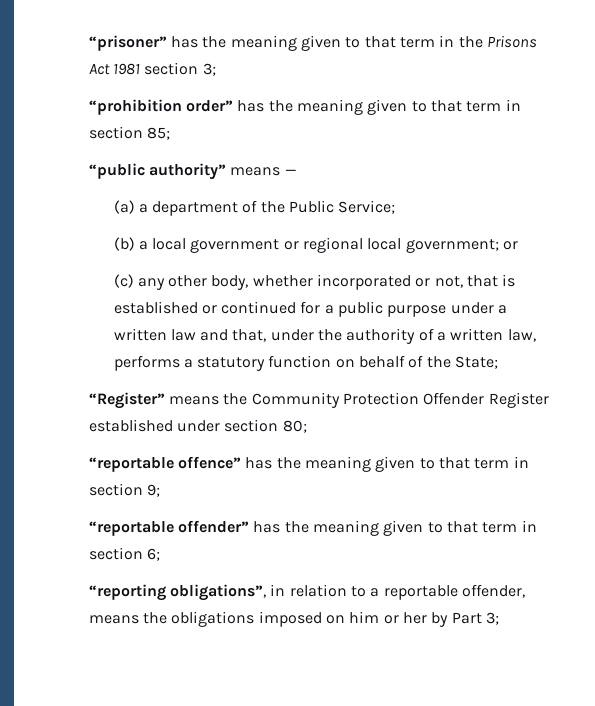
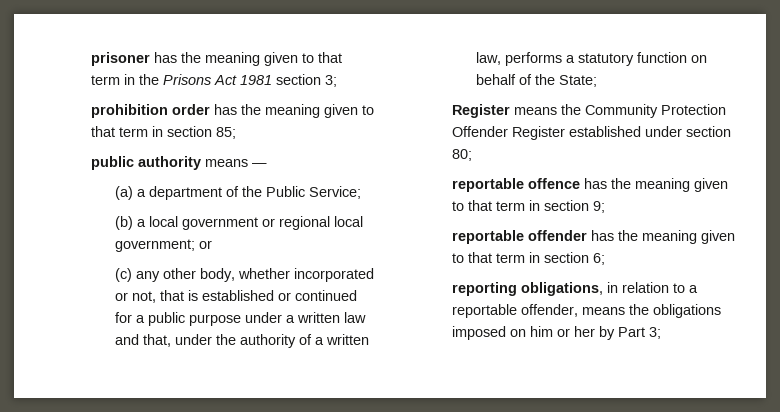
[88,35,167,51] “prisoner” -> [91,52,151,66] prisoner
[88,99,233,115] “prohibition order” -> [91,104,211,118] prohibition order
[88,163,226,180] “public authority” -> [91,156,202,170] public authority
[88,392,165,409] “Register” -> [452,104,511,118] Register
[88,456,241,472] “reportable offence” -> [452,178,581,192] reportable offence
[88,520,249,536] “reportable offender” -> [452,230,588,244] reportable offender
[88,584,266,601] “reporting obligations”, -> [452,282,604,296] reporting obligations,

